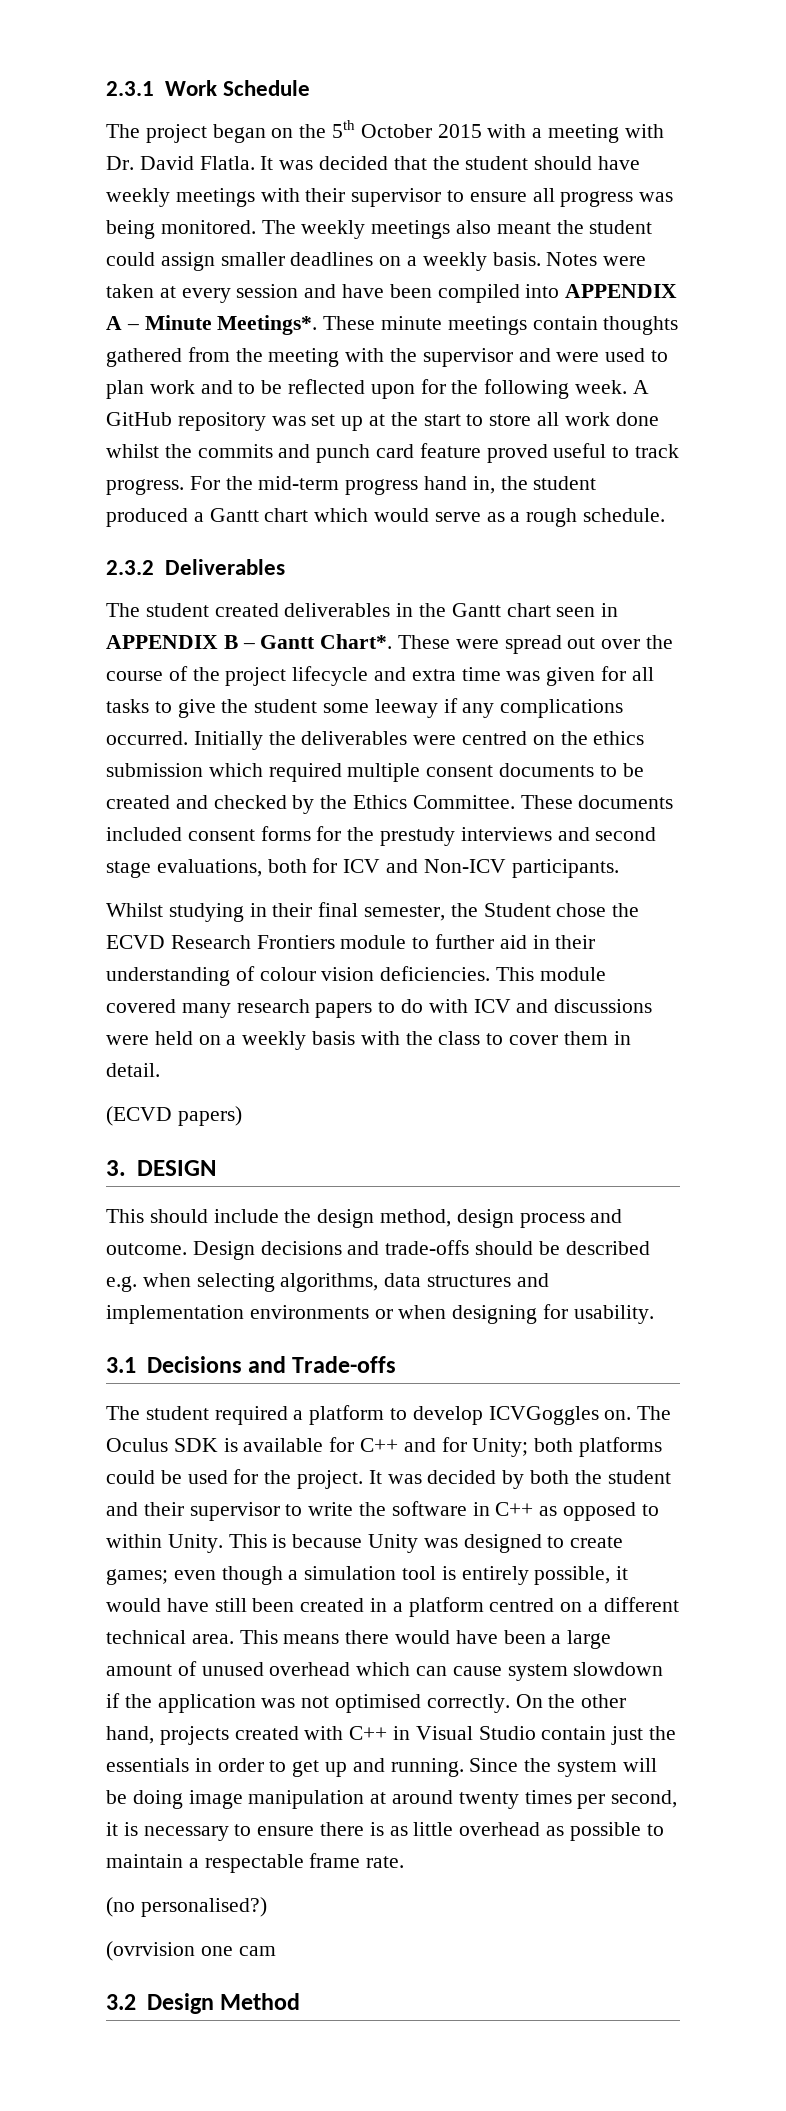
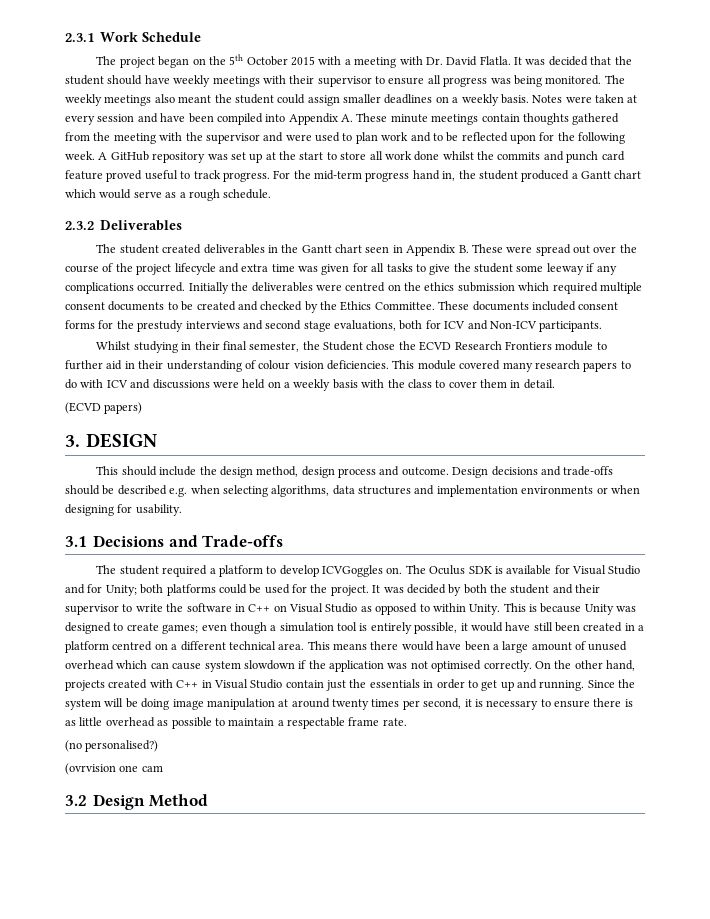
[565,284,678,298] [106,315,318,335] APPENDIX A – Minute Meetings*. -> [288,113,353,125] Appendix A.
[106,634,393,649] APPENDIX B – Gantt Chart*. -> [406,244,469,256] Appendix B.
[360,1438,399,1452] C++ -> [572,565,641,575] Visual Studio
(534, 1509) none -> [273,603,358,613] on Visual Studio

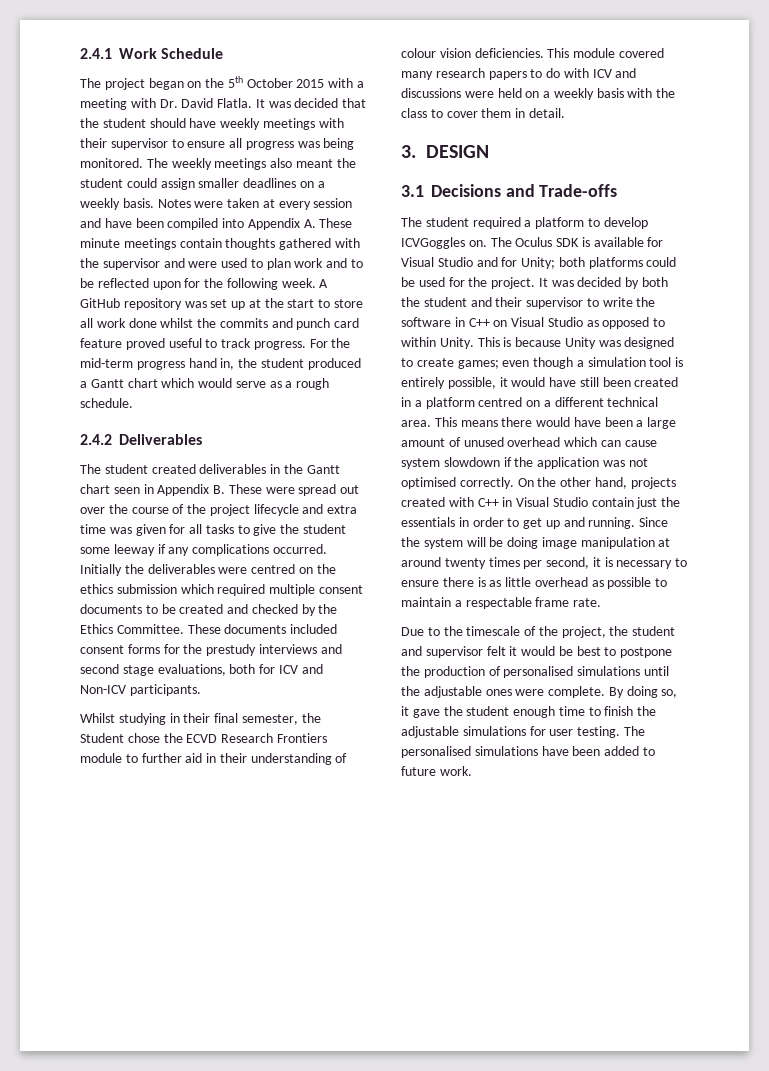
[65,33,94,42] 2.3.1 -> [80,48,112,59] 2.4.1
[65,132,156,144] from the meeting -> (332, 244) none
[65,221,94,230] 2.3.2 -> [80,434,112,445] 2.4.2
[65,402,143,414] // (ECVD papers) -> (565, 113) none
[96,466,614,478] [65,485,640,497] [65,504,182,516] // This should include the design method, design process and outcome. Design decisions and trade-offs should be described e.g. when selecting algorithms, data structures and implementation environments or when designing for usability. -> (489, 151) none
[65,740,159,752] [65,763,163,775] [65,794,208,810] (no personalised?) // (ovrvision one cam // 3.2 Design Method -> [401,626,676,638] [401,646,673,658] [401,666,669,678] [401,686,678,698] [401,706,657,718] [401,726,645,738] [401,746,655,758] [401,766,472,776] Due to the timescale of the project, the student and supervisor felt it would be best to postpone the production of personalised simulations until the adjustable ones were complete. By doing so, it gave the student enough time to finish the adjustable simulations for user testing. The personalised simulations have been added to future work.

